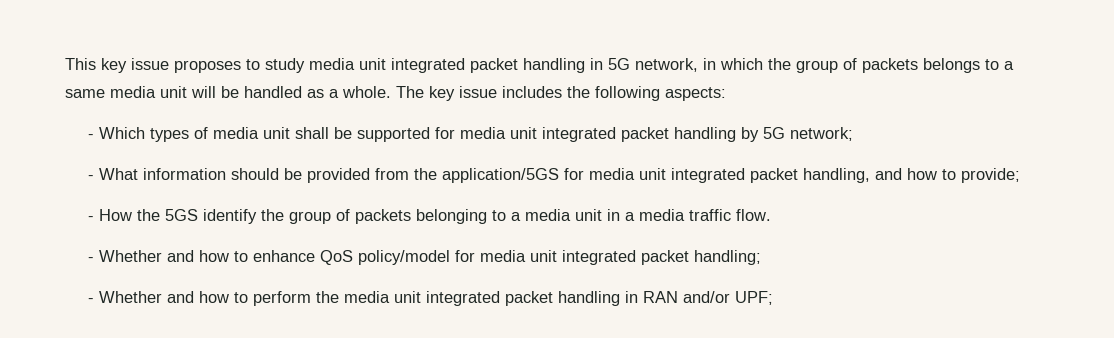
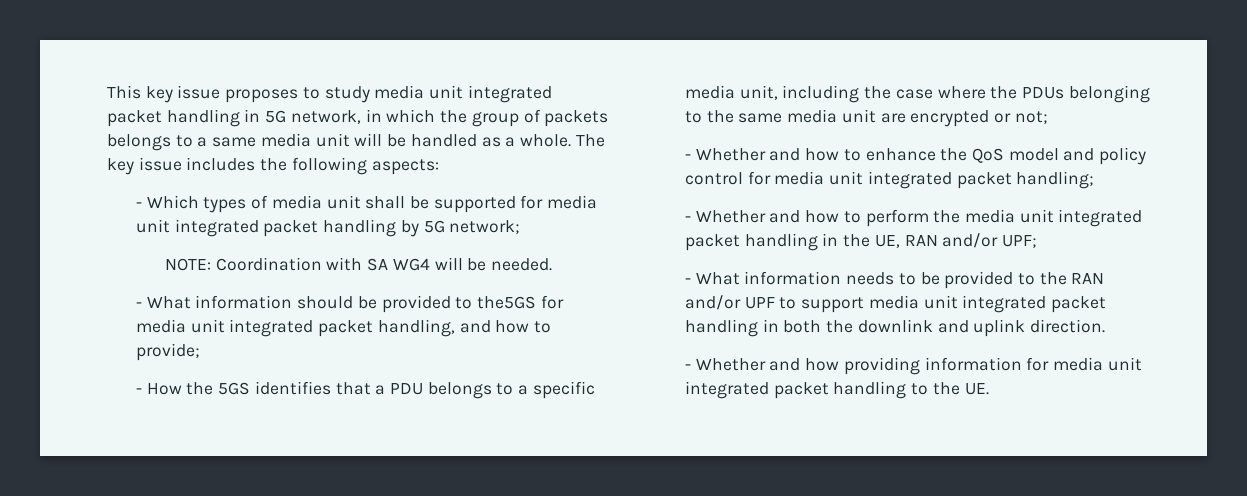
(854, 134) none -> [164,257,552,271] // NOTE: Coordination with SA WG4 will be needed.
[375,168,560,183] from the application/5GS -> [455,296,537,309] to the5GS
[203,209,772,224] identify the group of packets belonging to a media unit in a media traffic flow. -> [254,381,595,399] [684,85,1150,103] [684,109,1048,127] identifies that a PDU belongs to a specific media unit, including the case where the PDUs belonging to the same media unit are encrypted or not;
[320,250,451,265] QoS policy/model -> [940,147,1147,165] [684,172,743,185] the QoS model and policy control
(639, 297) none -> [843,234,900,248] the UE,
(774, 298) none -> [684,271,1105,289] [684,295,1107,313] [684,319,1106,337] [684,357,1142,375] [684,381,989,399] // - What information needs to be provided to the RAN and/or UPF to support media unit integrated packet handling in both the downlink and uplink direction. // - Whether and how providing information for media unit integrated packet handling to the UE.

